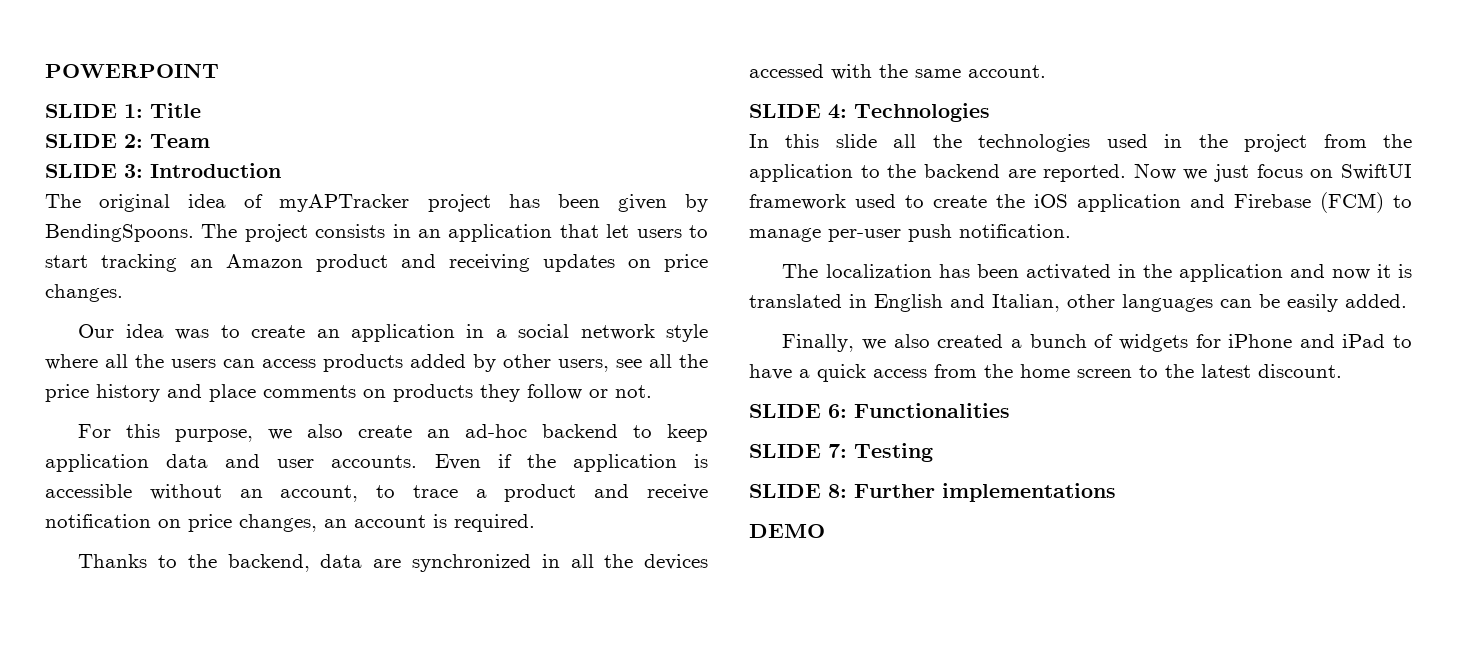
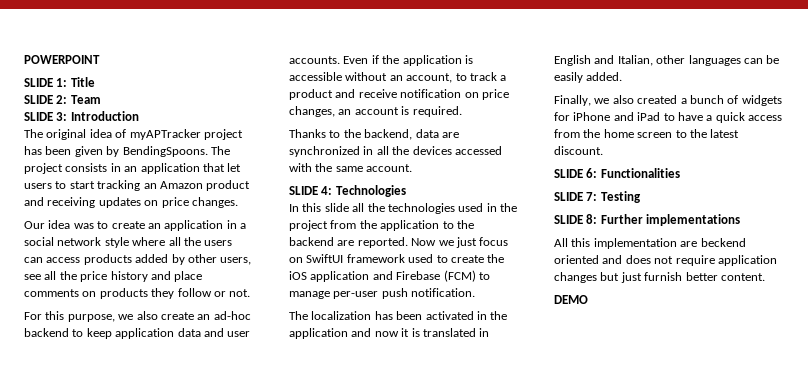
[412,485,458,498] trace -> [469,72,497,81] track
(1116, 492) none -> [554,238,746,249] [554,255,777,266] [554,272,765,283] // All this implementation are beckend oriented and does not require application changes but just furnish better content.

